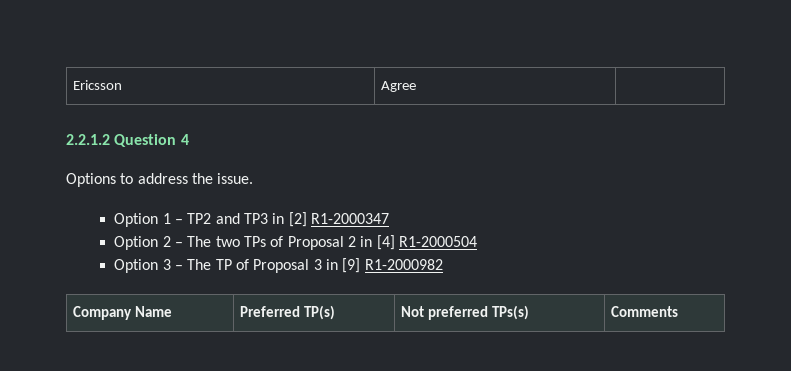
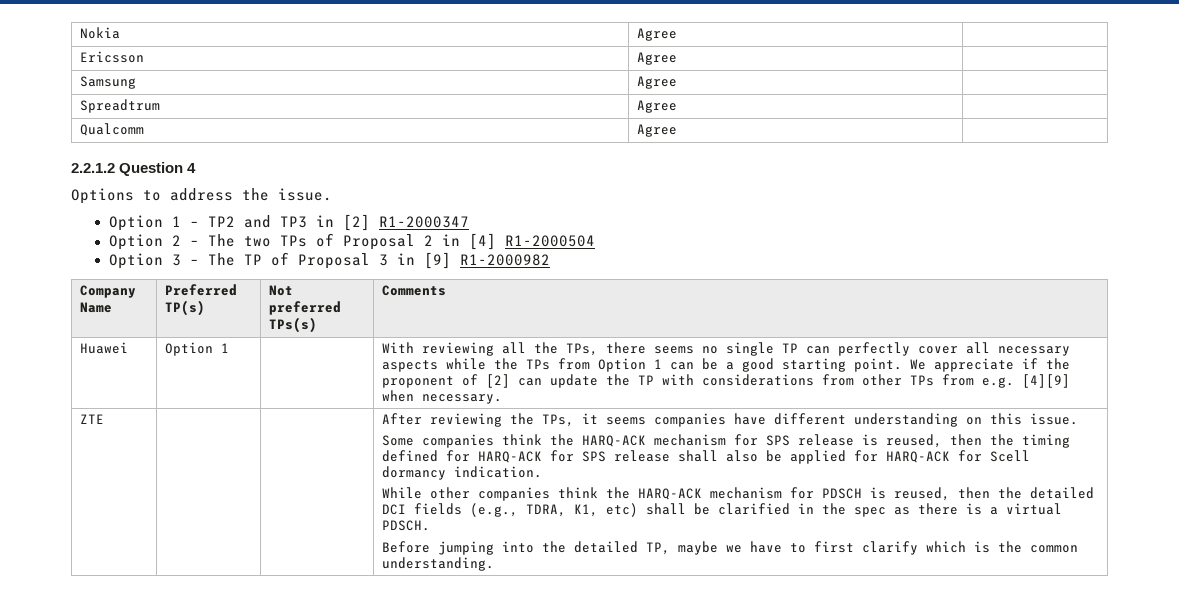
(73, 85) none -> [80,27,121,39] [637,28,678,41] Nokia | Agree | //
(417, 86) none -> [80,76,137,89] [637,76,678,89] [80,99,161,113] [637,100,678,113] [80,123,145,136] [637,124,678,137] // Samsung | Agree | // Spreadtrum | Agree | // Qualcomm | Agree |
(679, 311) none -> [80,342,129,354] [165,342,230,356] [382,342,1071,356] [382,358,1071,372] [382,374,1071,388] [382,390,503,404] [80,414,105,424] [382,413,1079,427] [382,434,1071,448] [382,450,1031,464] [382,466,543,480] [382,487,1095,501] [382,503,1063,517] [382,520,431,531] [382,541,1079,555] [382,557,495,571] // Huawei | Option 1 | | With reviewing all the TPs, there seems no single TP can perfectly cover all necessary aspects while the TPs from Option 1 can be a good starting point. We appreciate if the proponent of [2] can update the TP with considerations from other TPs from e.g. [4][9] when necessary. // ZTE | | | After reviewing the TPs, it seems companies have different understanding on this issue. // Some companies think the HARQ-ACK mechanism for SPS release is reused, then the timing defined for HARQ-ACK for SPS release shall also be applied for HARQ-ACK for Scell dormancy indication. // While other companies think the HARQ-ACK mechanism for PDSCH is reused, then the detailed DCI fields (e.g., TDRA, K1, etc) shall be clarified in the spec as there is a virtual PDSCH. // Before jumping into the detailed TP, maybe we have to first clarify which is the common understanding.

